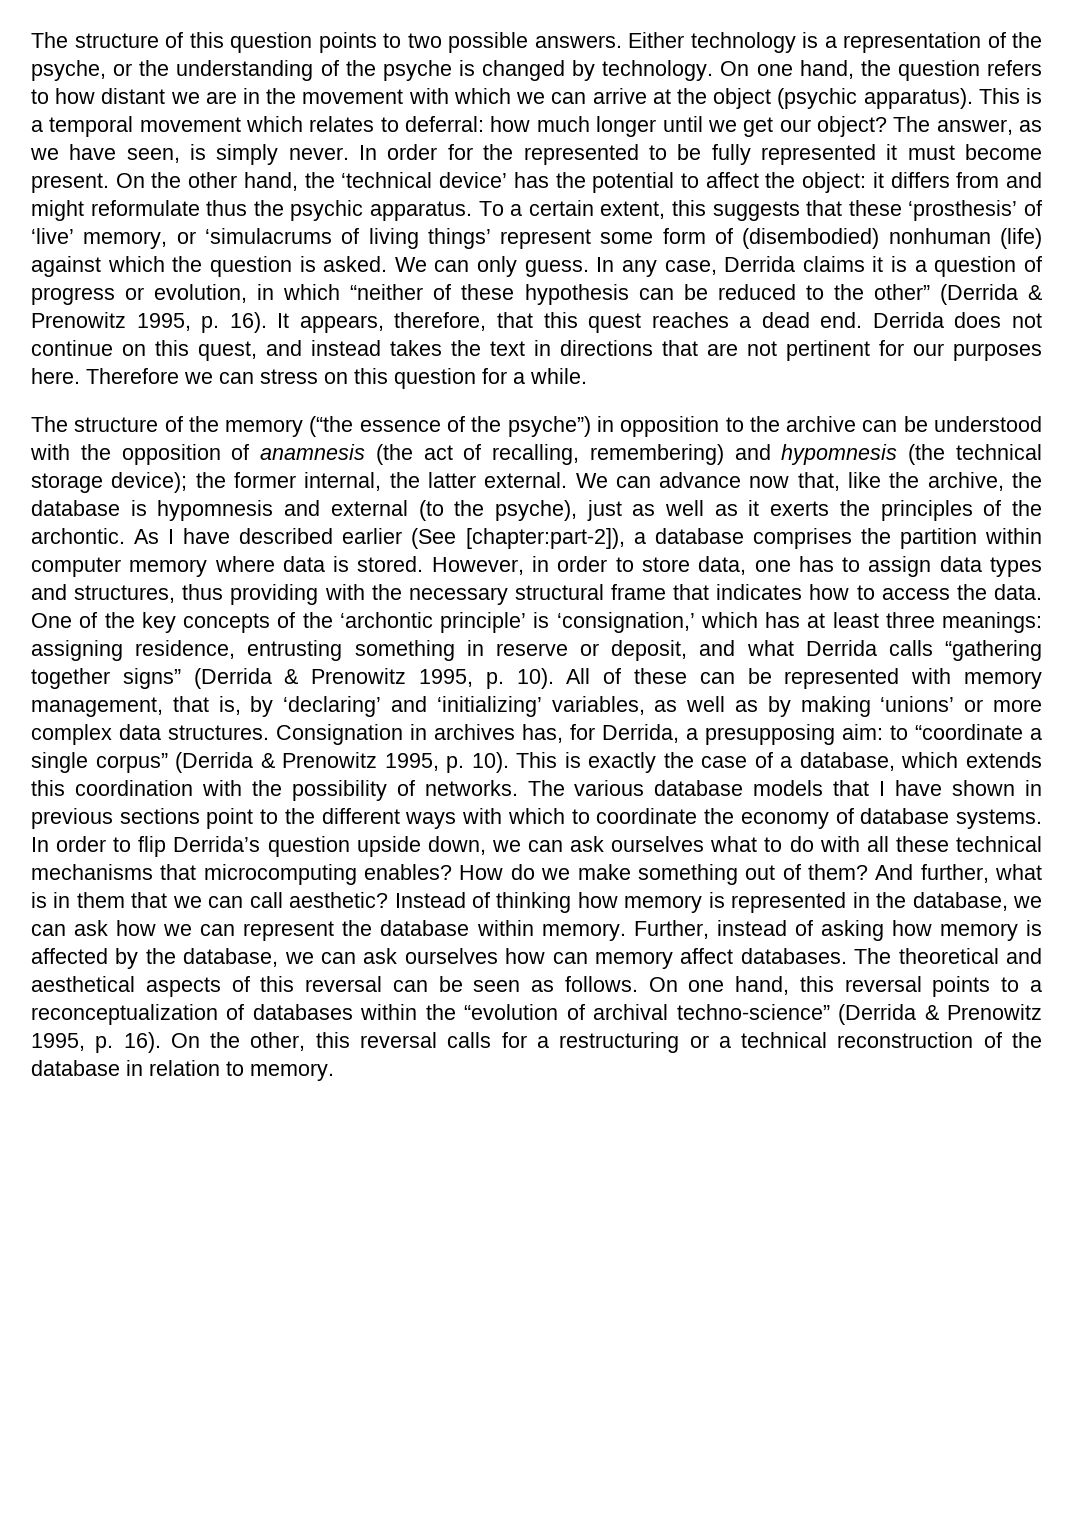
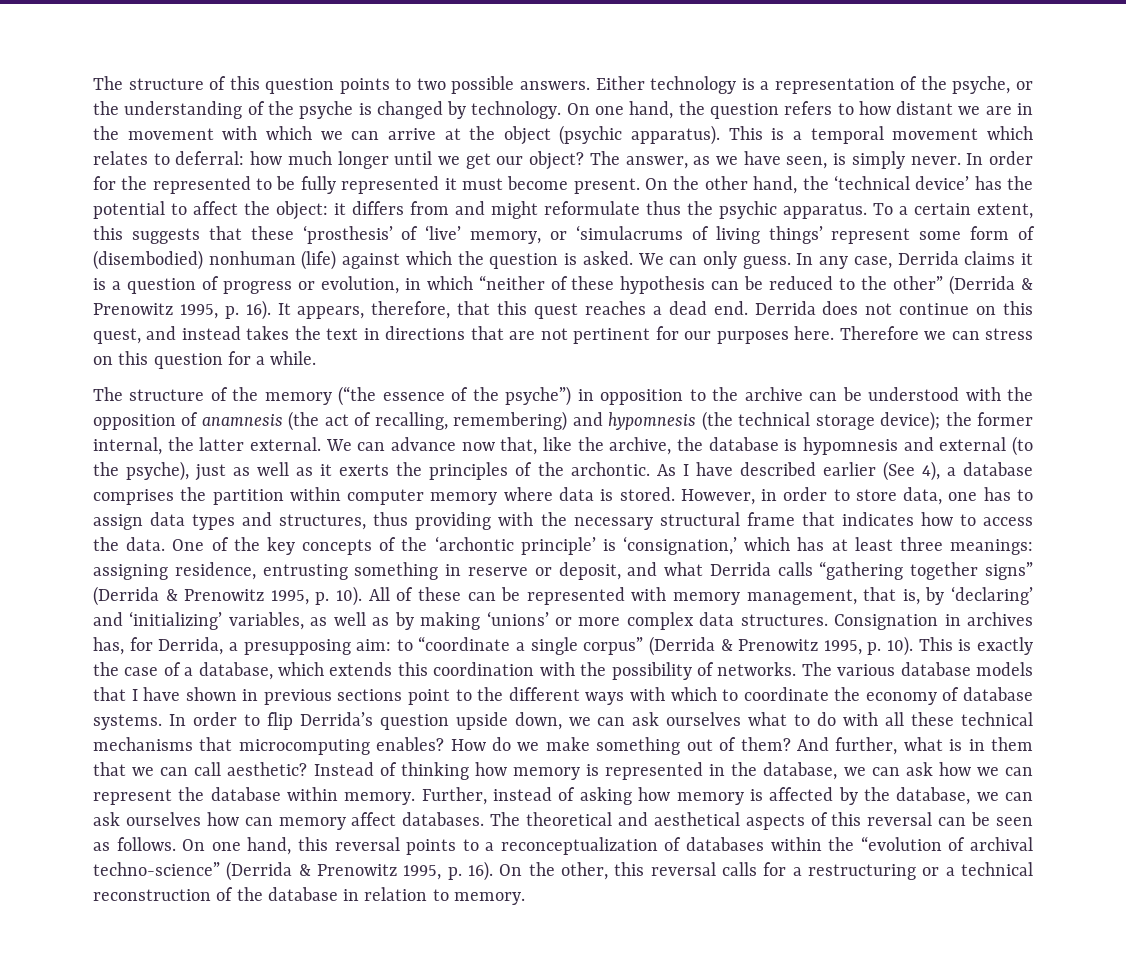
[465,528,625,549] [chapter:part-2]), -> [921,461,940,481] 4),

